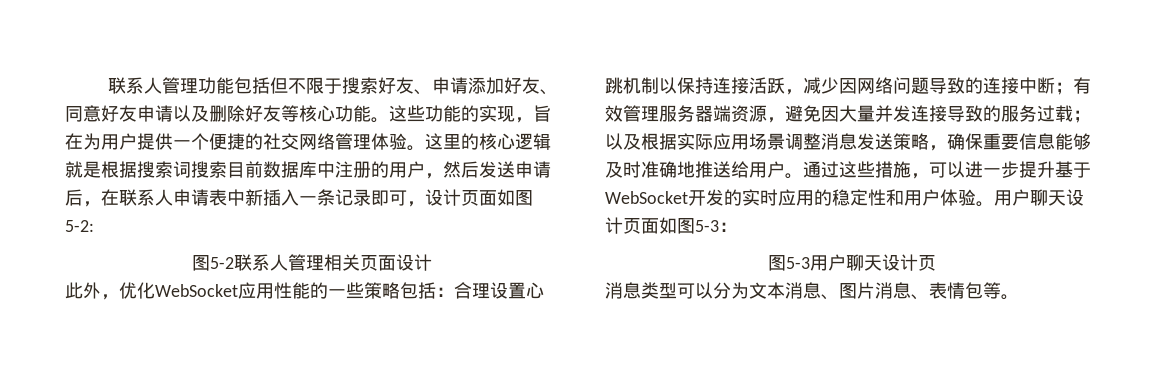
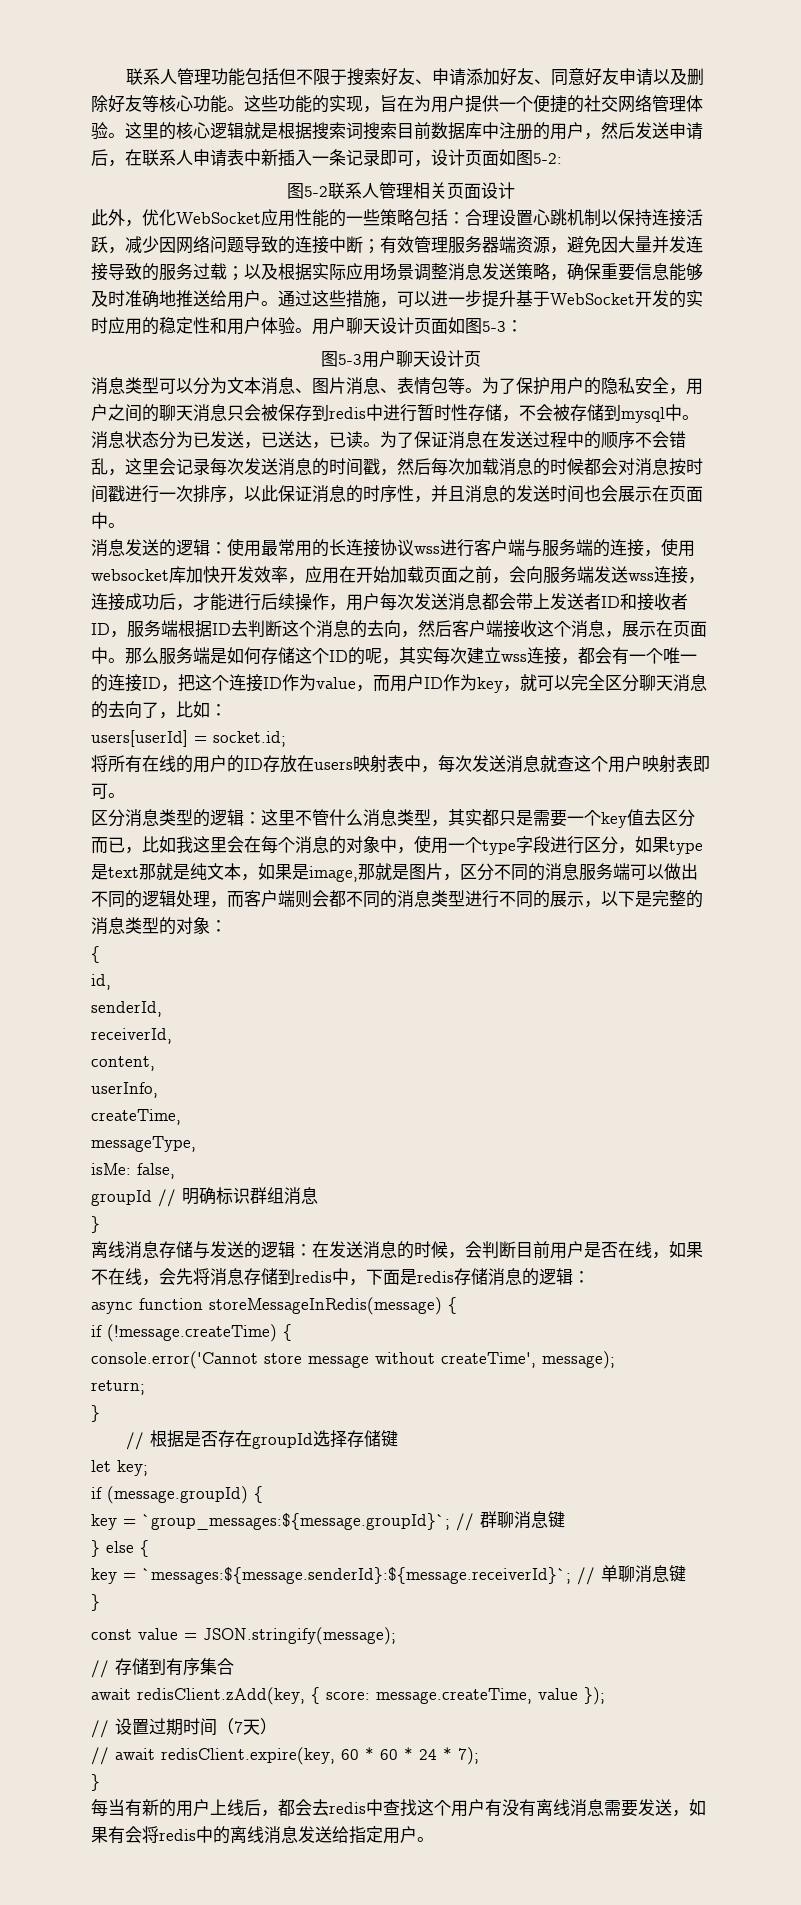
(1019, 297) none -> [482,377,703,395] [91,404,699,423] [91,431,686,449] [91,458,703,476] [91,485,703,503] [91,512,125,529] [91,538,695,557] [91,566,705,584] [91,593,688,611] [91,620,707,638] [91,647,697,665] [91,674,707,693] [91,701,227,719] [91,730,286,747] [91,755,710,773] [91,783,125,799] [91,809,695,828] [91,835,703,855] [91,863,698,882] [91,890,703,908] [91,917,227,935] [91,946,100,963] [91,974,111,990] [91,1001,162,1017] [91,1028,172,1044] [91,1056,155,1071] [91,1082,158,1098] [91,1109,181,1125] [91,1136,196,1152] [91,1163,175,1179] [91,1187,318,1207] [91,1216,100,1233] [91,1241,703,1259] [91,1268,590,1286] [91,1297,457,1315] [91,1324,292,1342] [91,1351,615,1369] [91,1380,145,1395] [91,1405,100,1422] [126,1430,399,1450] [91,1460,148,1476] [91,1486,263,1504] [91,1511,565,1531] [91,1540,149,1557] [91,1565,686,1585] [91,1594,100,1611] [91,1627,396,1645] [91,1658,234,1678] [91,1687,605,1705] [91,1718,277,1738] [91,1747,479,1765] [91,1774,100,1791] [91,1799,706,1817] [91,1826,434,1844] 为了保护用户的隐私安全，用户之间的聊天消息只会被保存到redis中进行暂时性存储，不会被存储到mysql中。消息状态分为已发送，已送达，已读。为了保证消息在发送过程中的顺序不会错乱，这里会记录每次发送消息的时间戳，然后每次加载消息的时候都会对消息按时间戳进行一次排序，以此保证消息的时序性，并且消息的发送时间也会展示在页面中。 // 消息发送的逻辑：使用最常用的长连接协议wss进行客户端与服务端的连接，使用websocket库加快开发效率，应用在开始加载页面之前，会向服务端发送wss连接，连接成功后，才能进行后续操作，用户每次发送消息都会带上发送者ID和接收者ID，服务端根据ID去判断这个消息的去向，然后客户端接收这个消息，展示在页面中。那么服务端是如何存储这个ID的呢，其实每次建立wss连接，都会有一个唯一的连接ID，把这个连接ID作为value，而用户ID作为key，就可以完全区分聊天消息的去向了，比如： // users[userId] = socket.id; // 将所有在线的用户的ID存放在users映射表中，每次发送消息就查这个用户映射表即可。 // 区分消息类型的逻辑：这里不管什么消息类型，其实都只是需要一个key值去区分而已，比如我这里会在每个消息的对象中，使用一个type字段进行区分，如果type是text那就是纯文本，如果是image,那就是图片，区分不同的消息服务端可以做出不同的逻辑处理，而客户端则会都不同的消息类型进行不同的展示，以下是完整的消息类型的对象： // { // id, // senderId, // receiverId, // content, // userInfo, // createTime, // messageType, // isMe: false, // groupId // 明确标识群组消息 // } // 离线消息存储与发送的逻辑：在发送消息的时候，会判断目前用户是否在线，如果不在线，会先将消息存储到redis中，下面是redis存储消息的逻辑： // async function storeMessageInRedis(message) { // if (!message.createTime) { // console.error('Cannot store message without createTime', message); // return; // } // // 根据是否存在groupId选择存储键 // let key; // if (message.groupId) { // key = `group_messages:${message.groupId}`; // 群聊消息键 // } else { // key = `messages:${message.senderId}:${message.receiverId}`; // 单聊消息键 // } // const value = JSON.stringify(message); // // 存储到有序集合 // await redisClient.zAdd(key, { score: message.createTime, value }); // // 设置过期时间（7天） // // await redisClient.expire(key, 60 * 60 * 24 * 7); // } // 每当有新的用户上线后，都会去redis中查找这个用户有没有离线消息需要发送，如果有会将redis中的离线消息发送给指定用户。

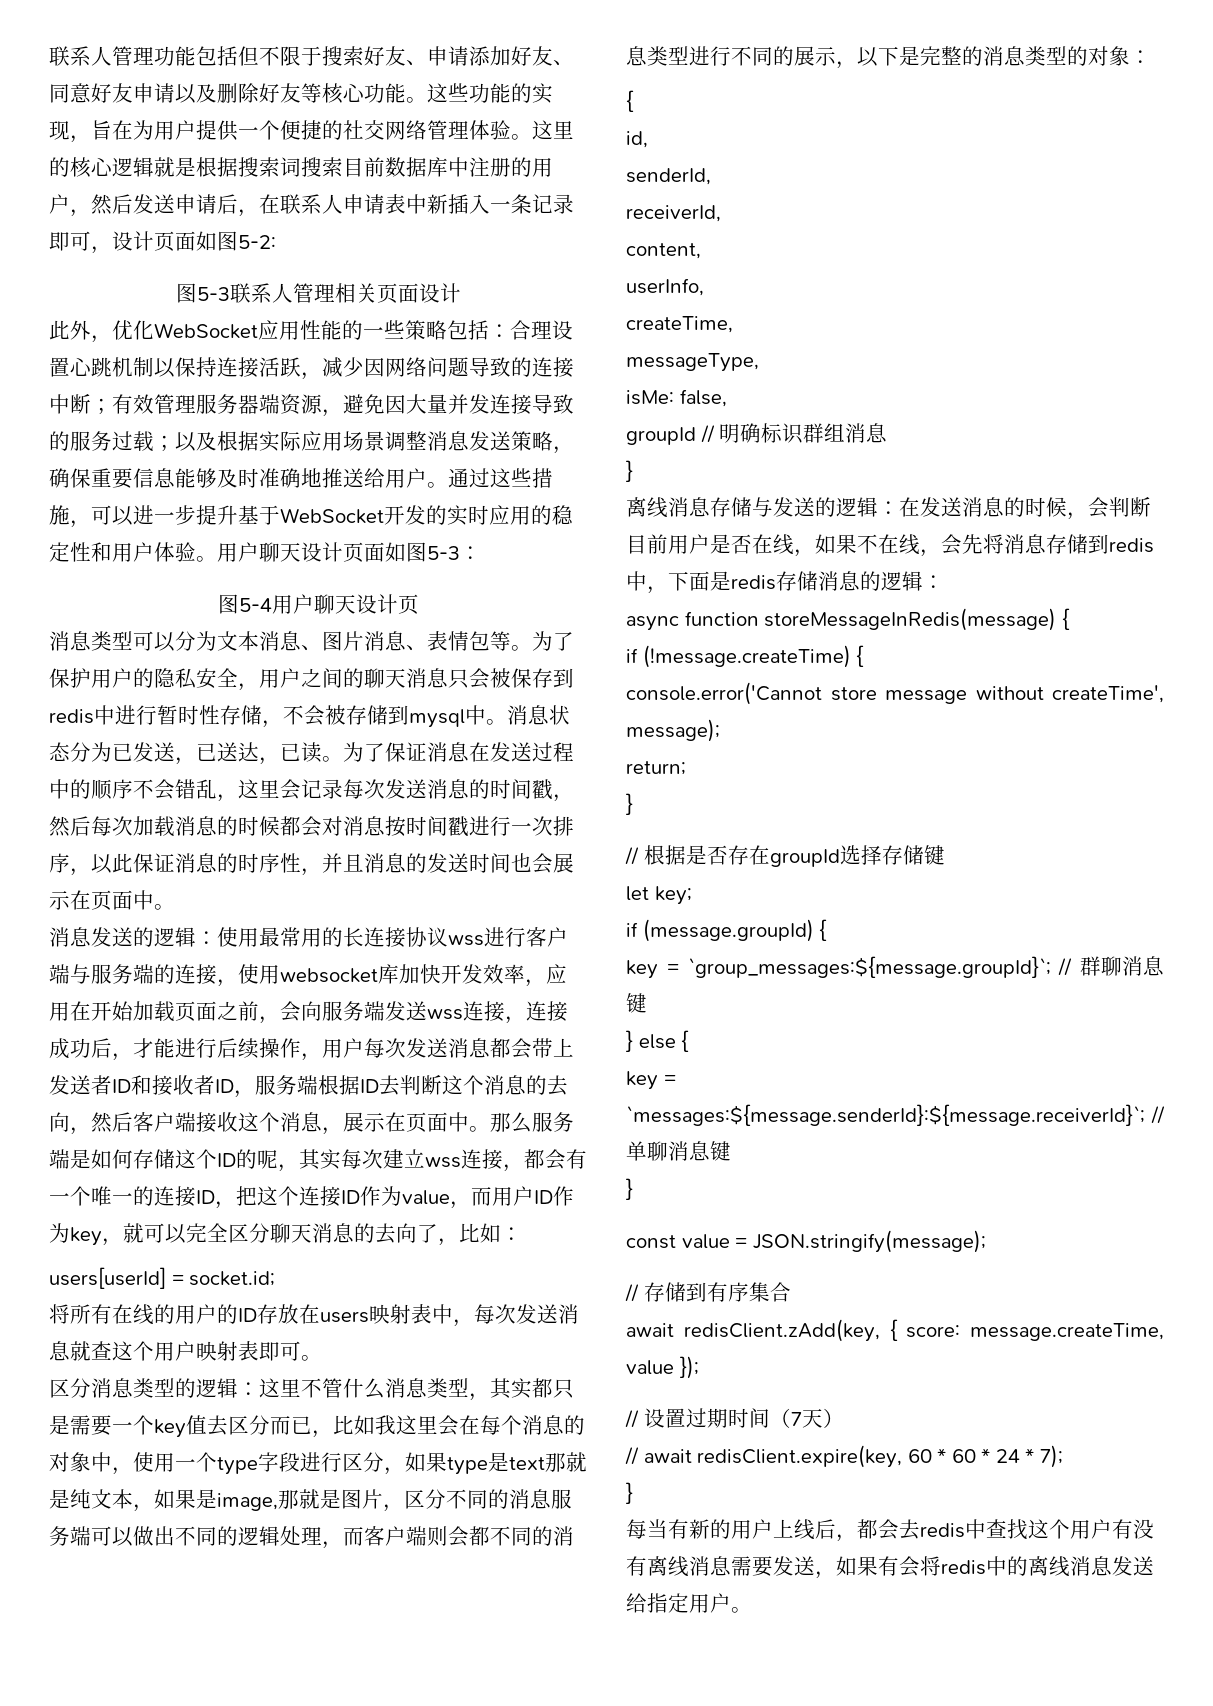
[303,186,328,197] 5-2 -> [196,287,230,301] 5-3
[337,354,362,365] 5-3 -> [238,598,272,612] 5-4

